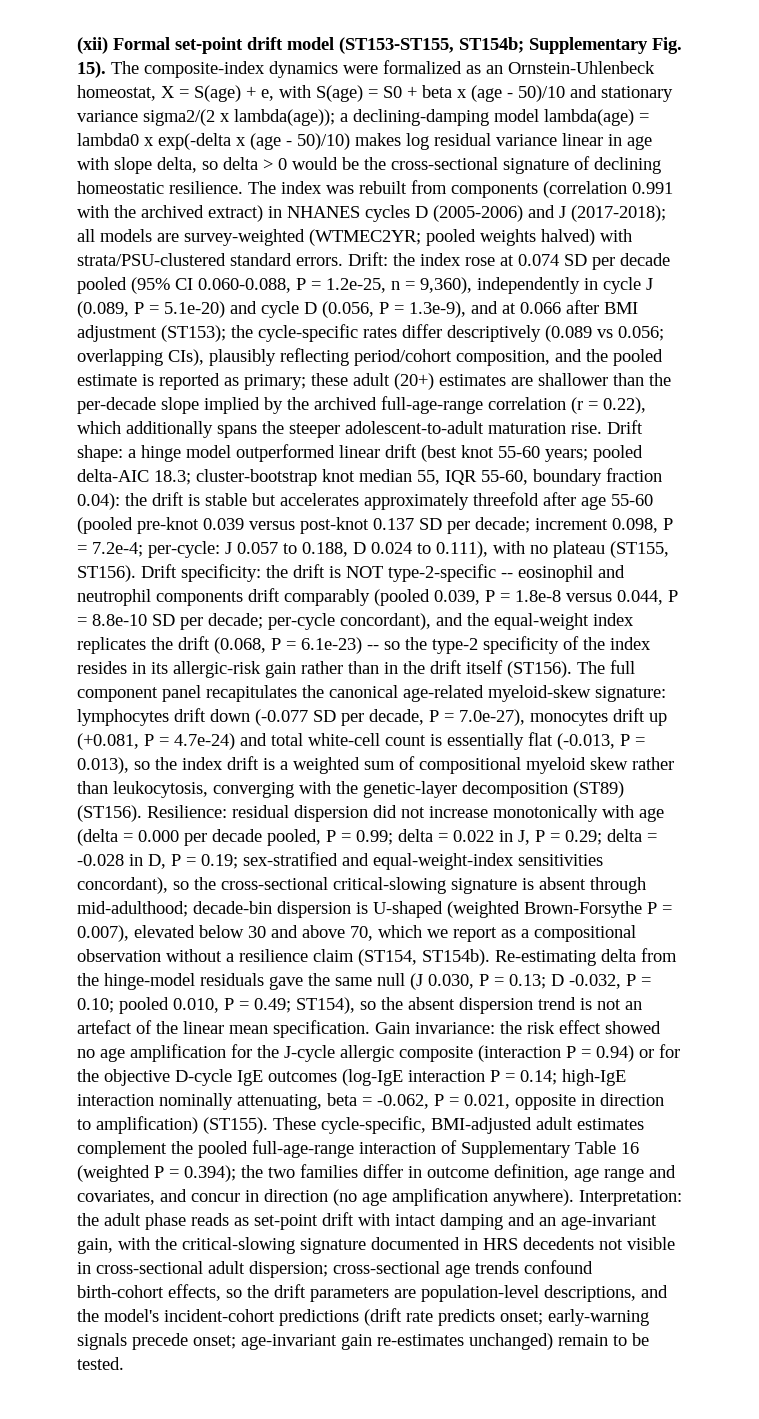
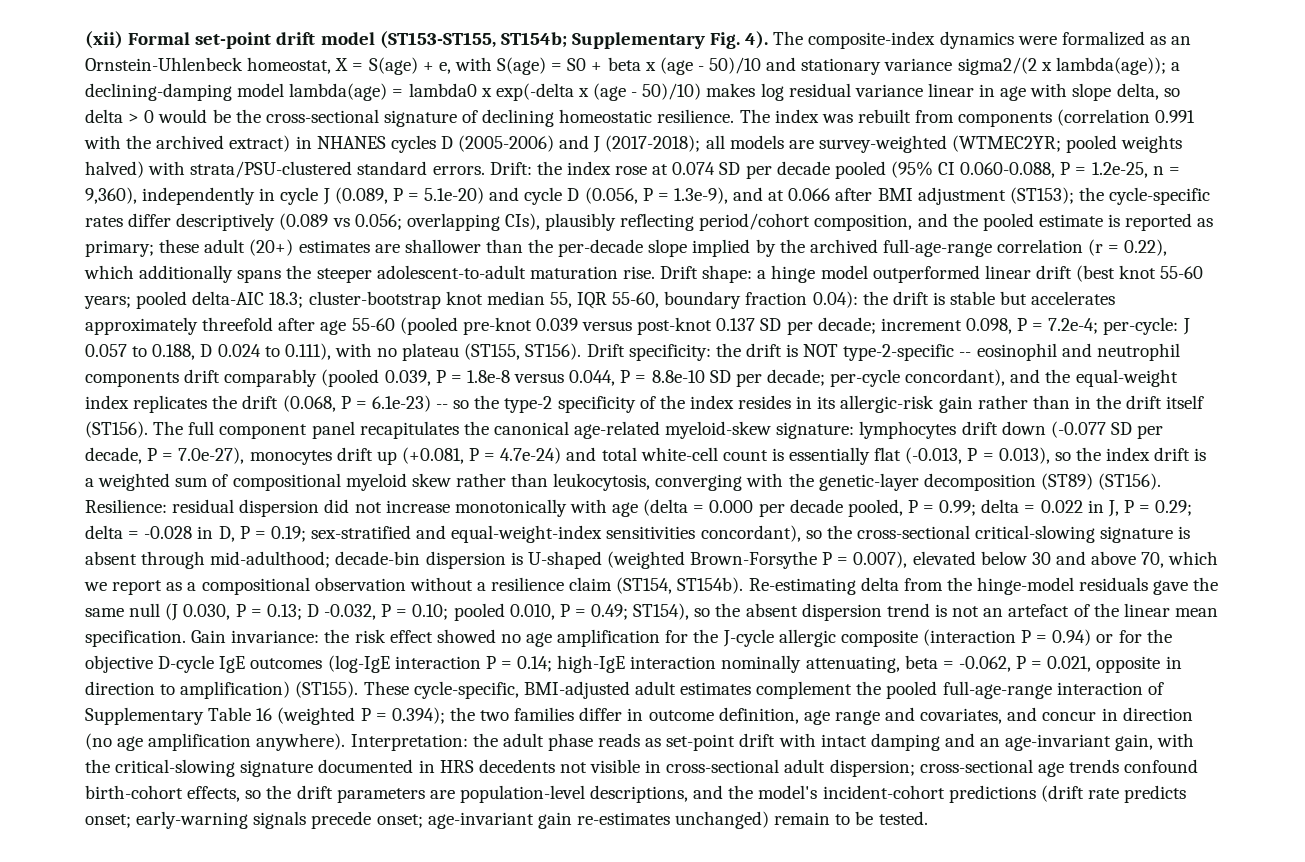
[77,61,106,78] 15). -> [745,31,769,49] 4).

